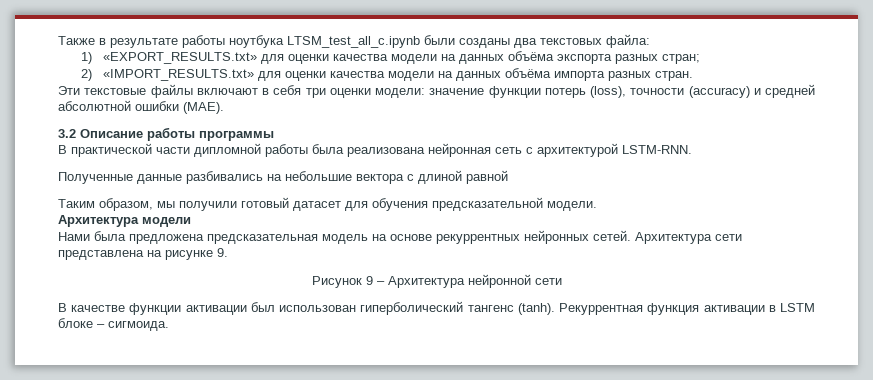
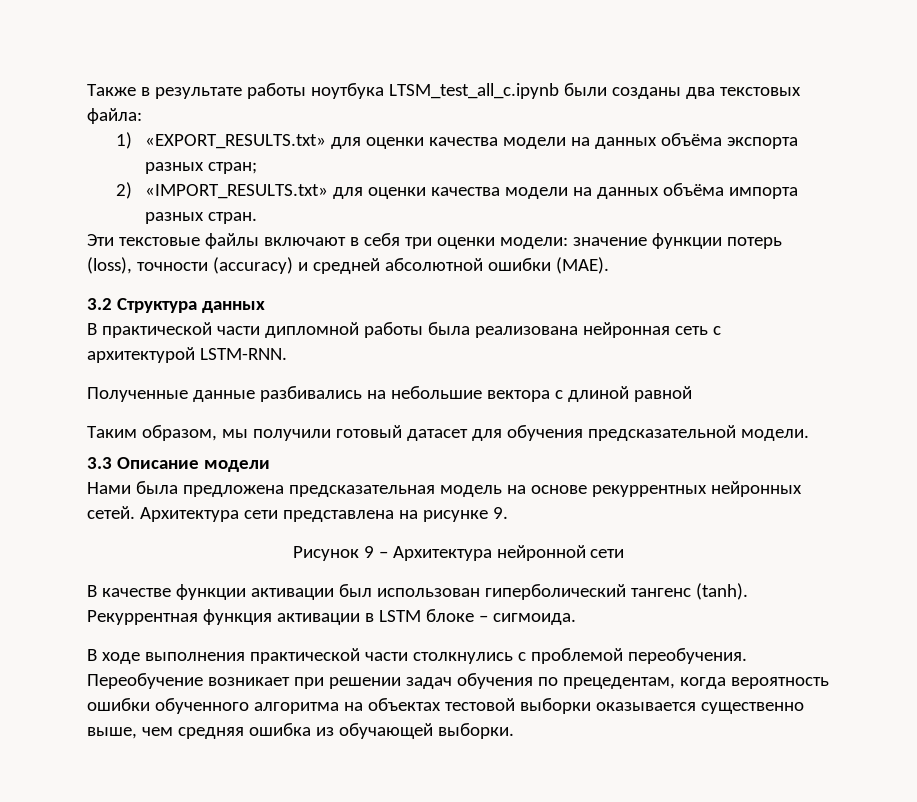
[80,127,274,141] Описание работы программы -> [116,298,265,313] Структура данных
[58,215,139,227] Архитектура -> [87,457,199,469] 3.3 Описание
(169, 326) none -> [87,648,747,664] [87,673,829,689] [87,698,804,714] [87,723,514,739] // В ходе выполнения практической части столкнулись с проблемой переобучения. Переобучение возникает при решении задач обучения по прецедентам, когда вероятность ошибки обученного алгоритма на объектах тестовой выборки оказывается существенно выше, чем средняя ошибка из обучающей выборки.

